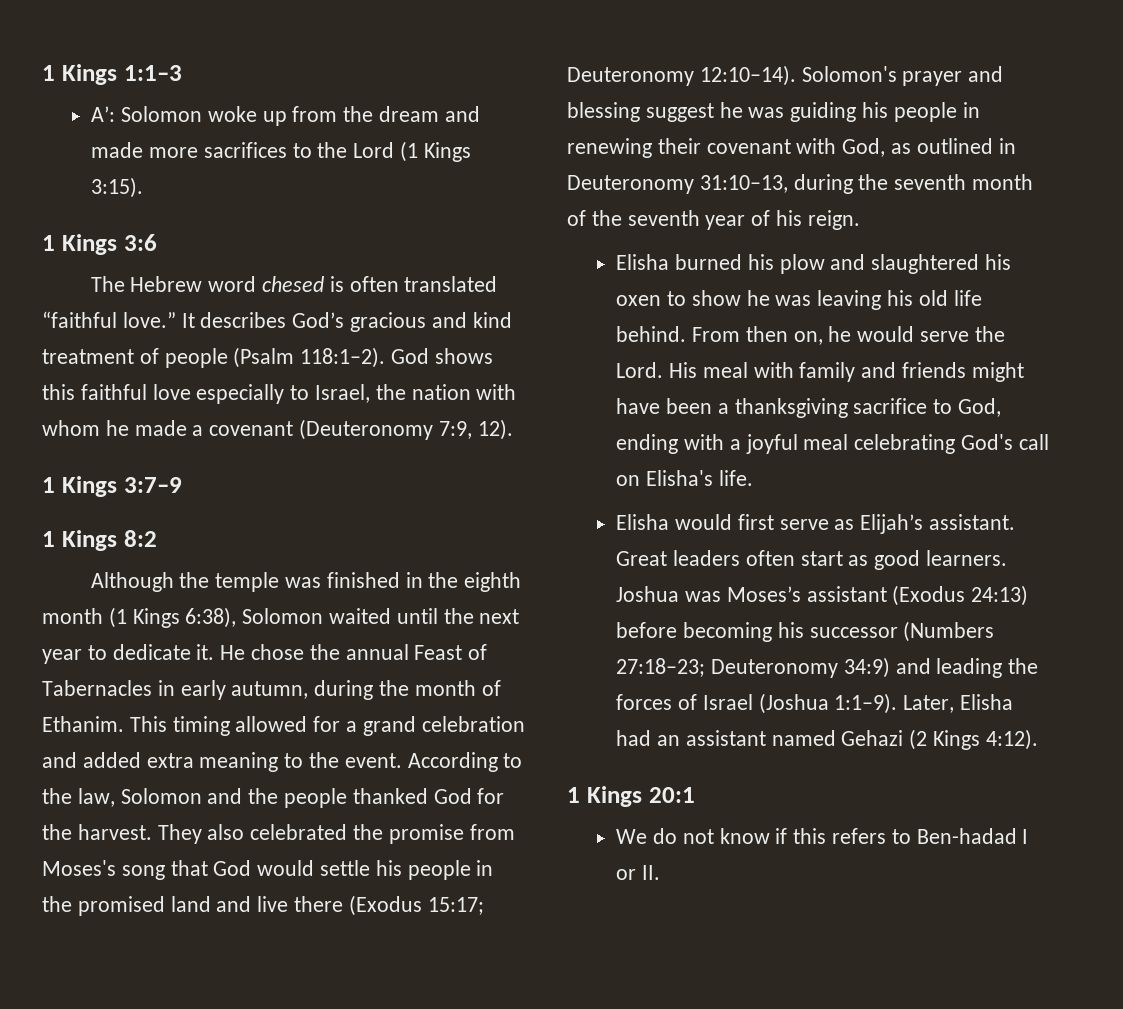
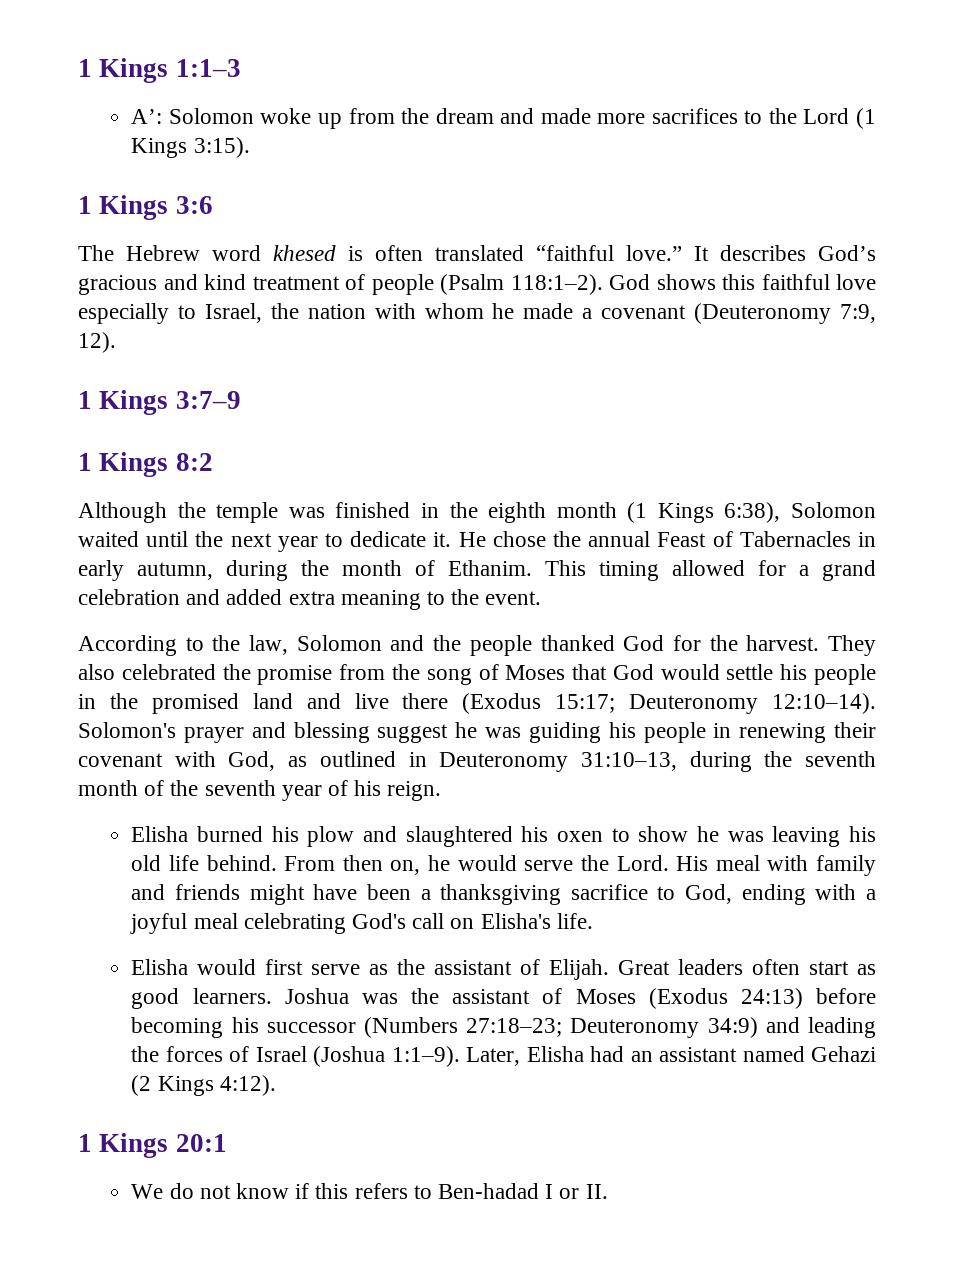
[262,276,325,292] chesed -> [273,245,336,261] khesed
(402, 760) none -> (542, 598) //
[42,860,165,880] Moses's song -> [391,664,566,685] the song of Moses
[860,514,1015,534] Elijah’s assistant. -> [397,959,610,980] the assistant of Elijah.
[726,586,887,602] Moses’s assistant -> [411,988,636,1004] the assistant of Moses

